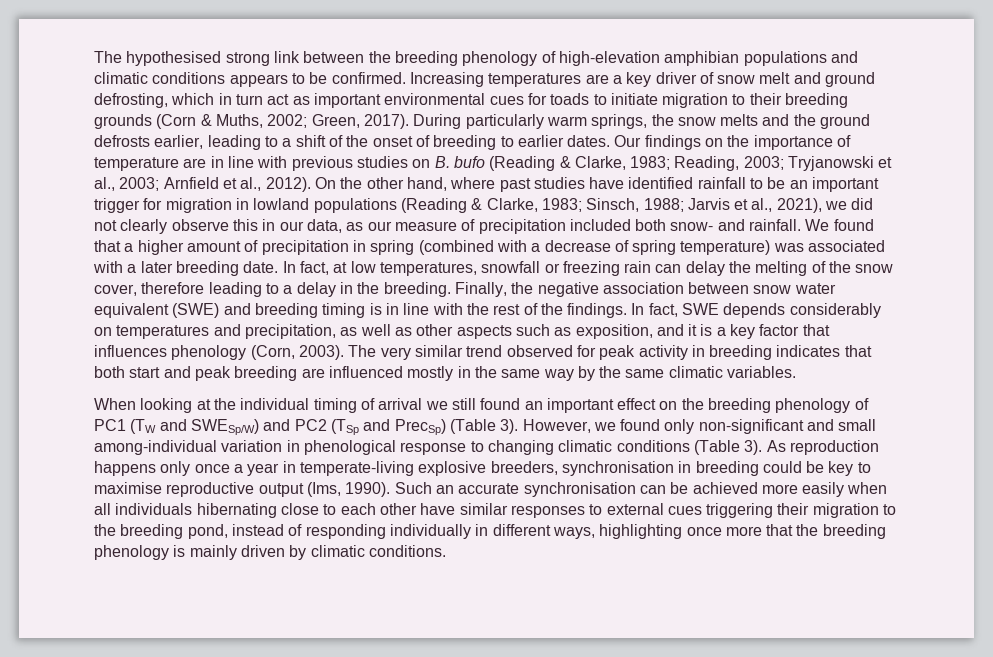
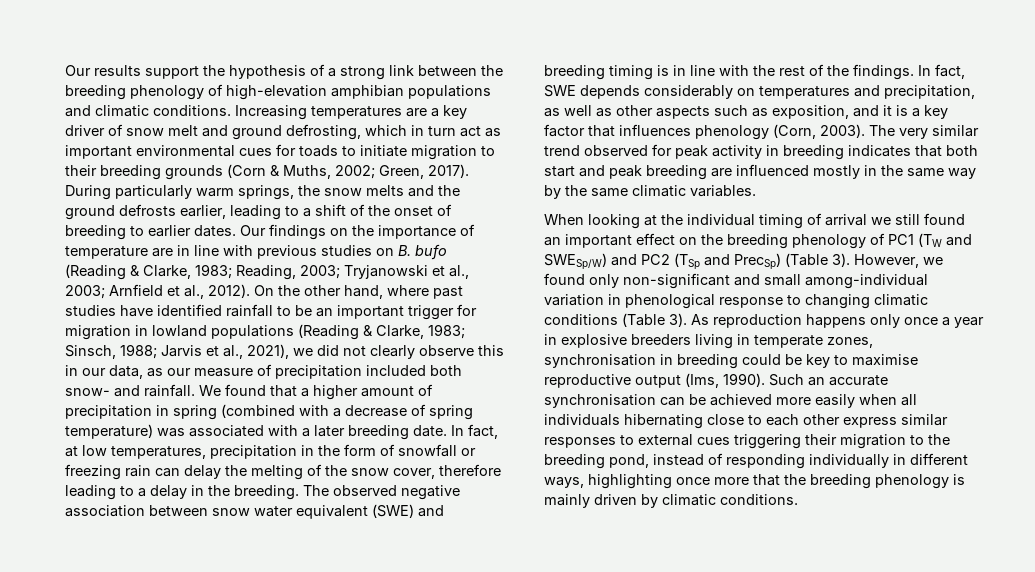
[94,51,222,66] The hypothesised -> [65,64,336,79] Our results support the hypothesis of a
[152,72,406,87] conditions appears to be confirmed. -> [153,105,231,116] conditions.
(477, 269) none -> [210,444,395,459] precipitation in the form of
[454,282,534,297] Finally, the -> [303,485,397,496] The observed
[299,461,558,476] temperate-living explosive breeders, -> [561,334,873,349] explosive breeders living in temperate zones,
[420,503,456,515] have -> [843,417,897,428] express

